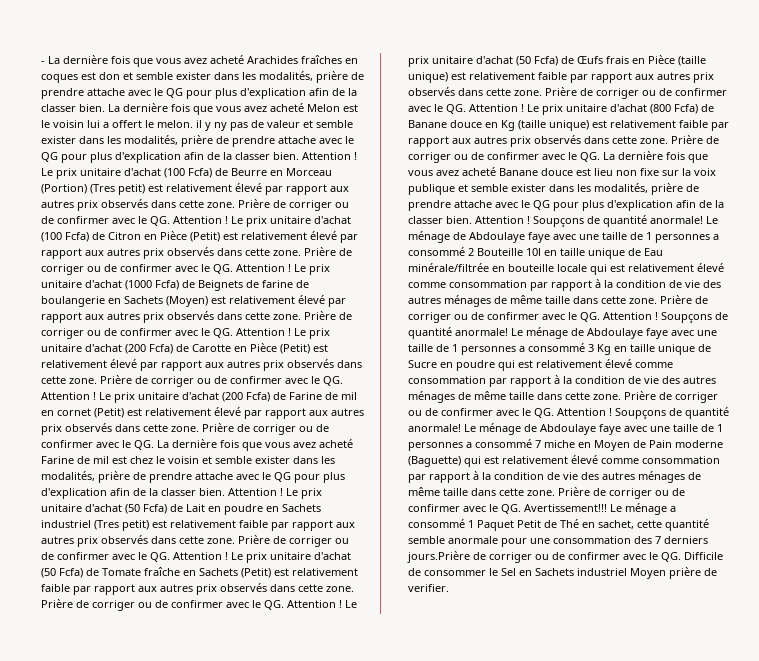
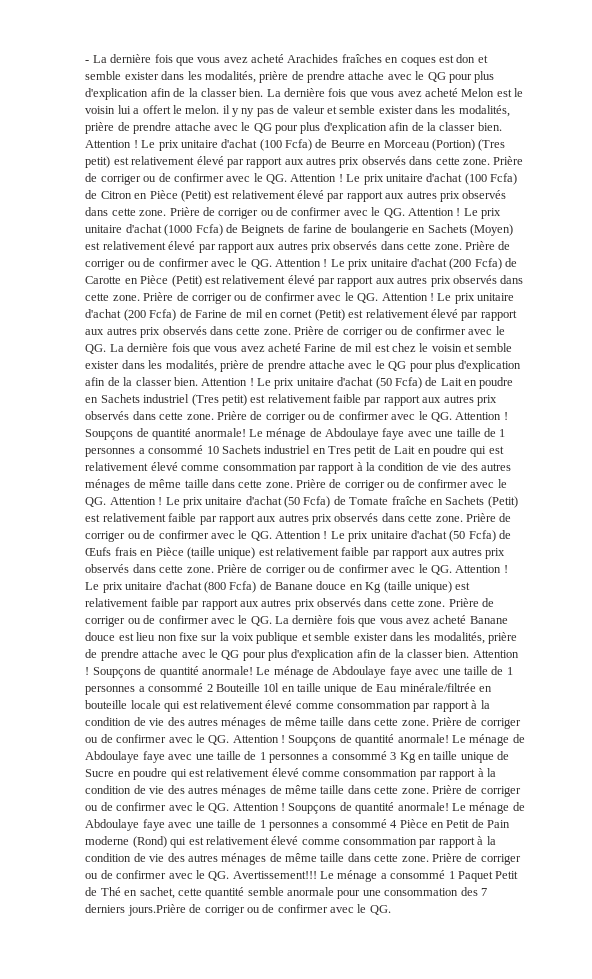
(229, 556) none -> [85,428,506,440] [85,445,504,457] [85,462,511,474] [85,479,507,491] [85,497,163,507] Soupçons de quantité anormale! Le ménage de Abdoulaye faye avec une taille de 1 personnes a consommé 10 Sachets industriel en Tres petit de Lait en poudre qui est relativement élevé comme consommation par rapport à la condition de vie des autres ménages de même taille dans cette zone. Prière de corriger ou de confirmer avec le QG. Attention !
[535,440,631,451] 7 miche en Moyen -> [390,819,470,828] 4 Pièce en Petit
[408,456,462,467] (Baguette) -> [132,836,167,848] (Rond)
[684,552,724,560] [408,567,718,579] [408,584,450,592] Difficile de consommer le Sel en Sachets industriel Moyen prière de verifier. -> (391, 910) none

